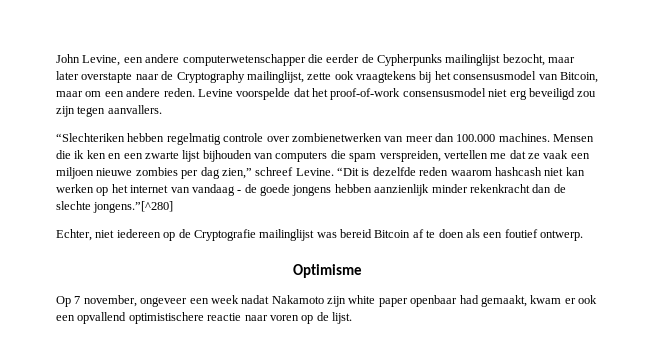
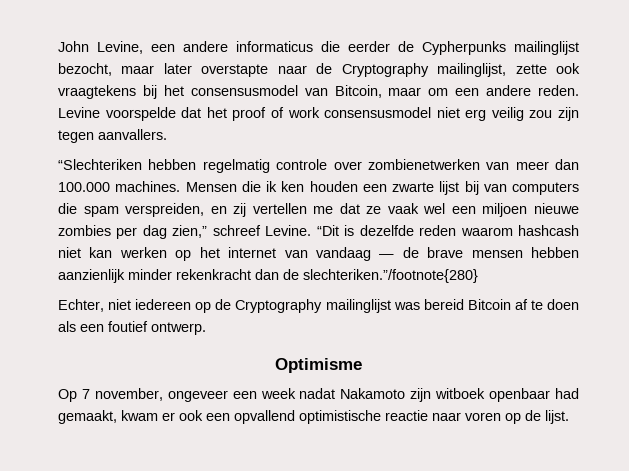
[182,54,306,66] computerwetenschapper -> [236,41,313,52] informaticus
[330,88,401,100] proof-of-work -> [232,107,320,121] proof of work
[528,88,575,100] beveiligd -> [491,107,524,121] veilig
[108,153,122,159] en -> [309,181,358,192] houden
[202,150,252,162] bijhouden -> [464,181,479,195] bij
(441, 156) none -> [210,203,247,217] en zij
(569, 154) none -> [423,203,446,214] wel
[237,184,332,196] - de goede jongens -> [379,247,523,258] — de brave mensen
[56,201,174,213] slechte jongens.”[^280] -> [303,269,478,283] slechteriken.”/footnote{280}
[193,229,256,241] Cryptografie -> [235,299,323,313] Cryptography
[348,295,408,307] white paper -> [435,388,486,399] witboek
[128,312,204,324] optimistischere -> [299,410,381,424] optimistische

